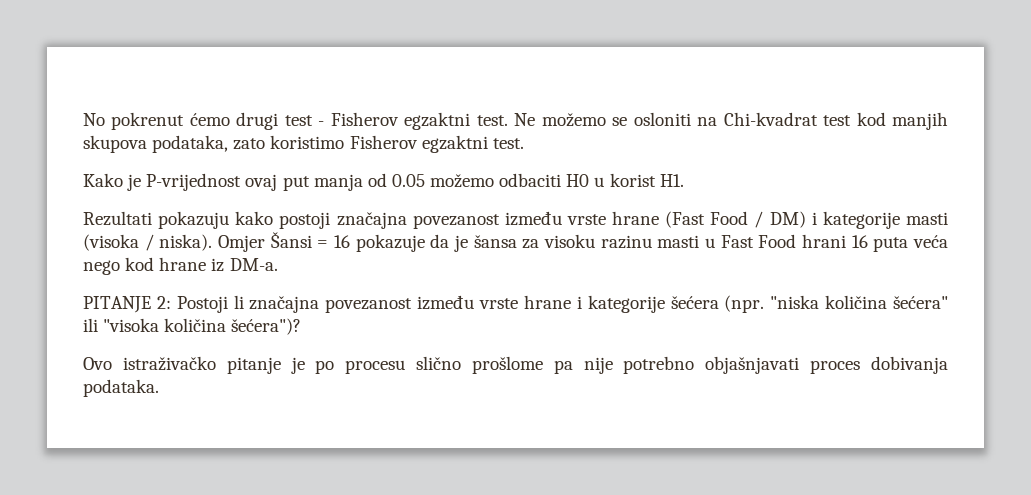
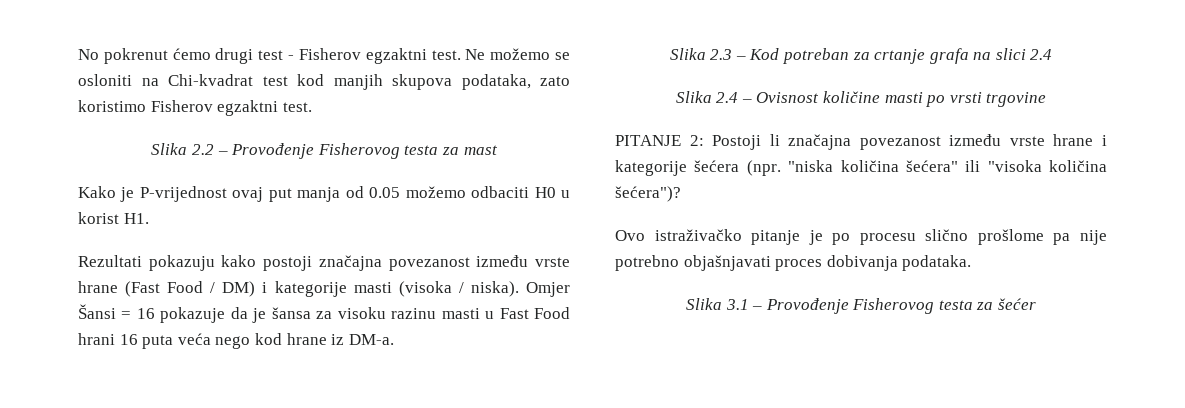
(524, 143) none -> [151,143,498,159] // Slika 2.2 – Provođenje Fisherovog testa za mast
(278, 264) none -> [669,48,1053,64] [675,91,1047,107] // Slika 2.3 – Kod potreban za crtanje grafa na slici 2.4 // Slika 2.4 – Ovisnost količine masti po vrsti trgovine
(159, 388) none -> [685,298,1037,314] // Slika 3.1 – Provođenje Fisherovog testa za šećer

